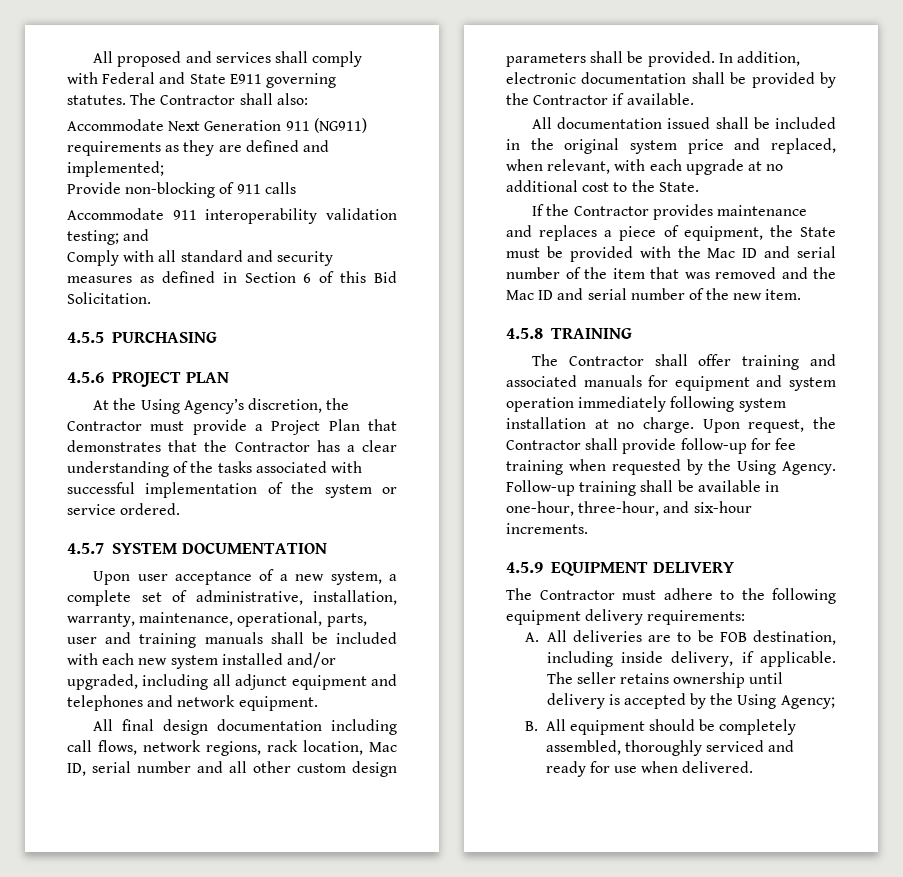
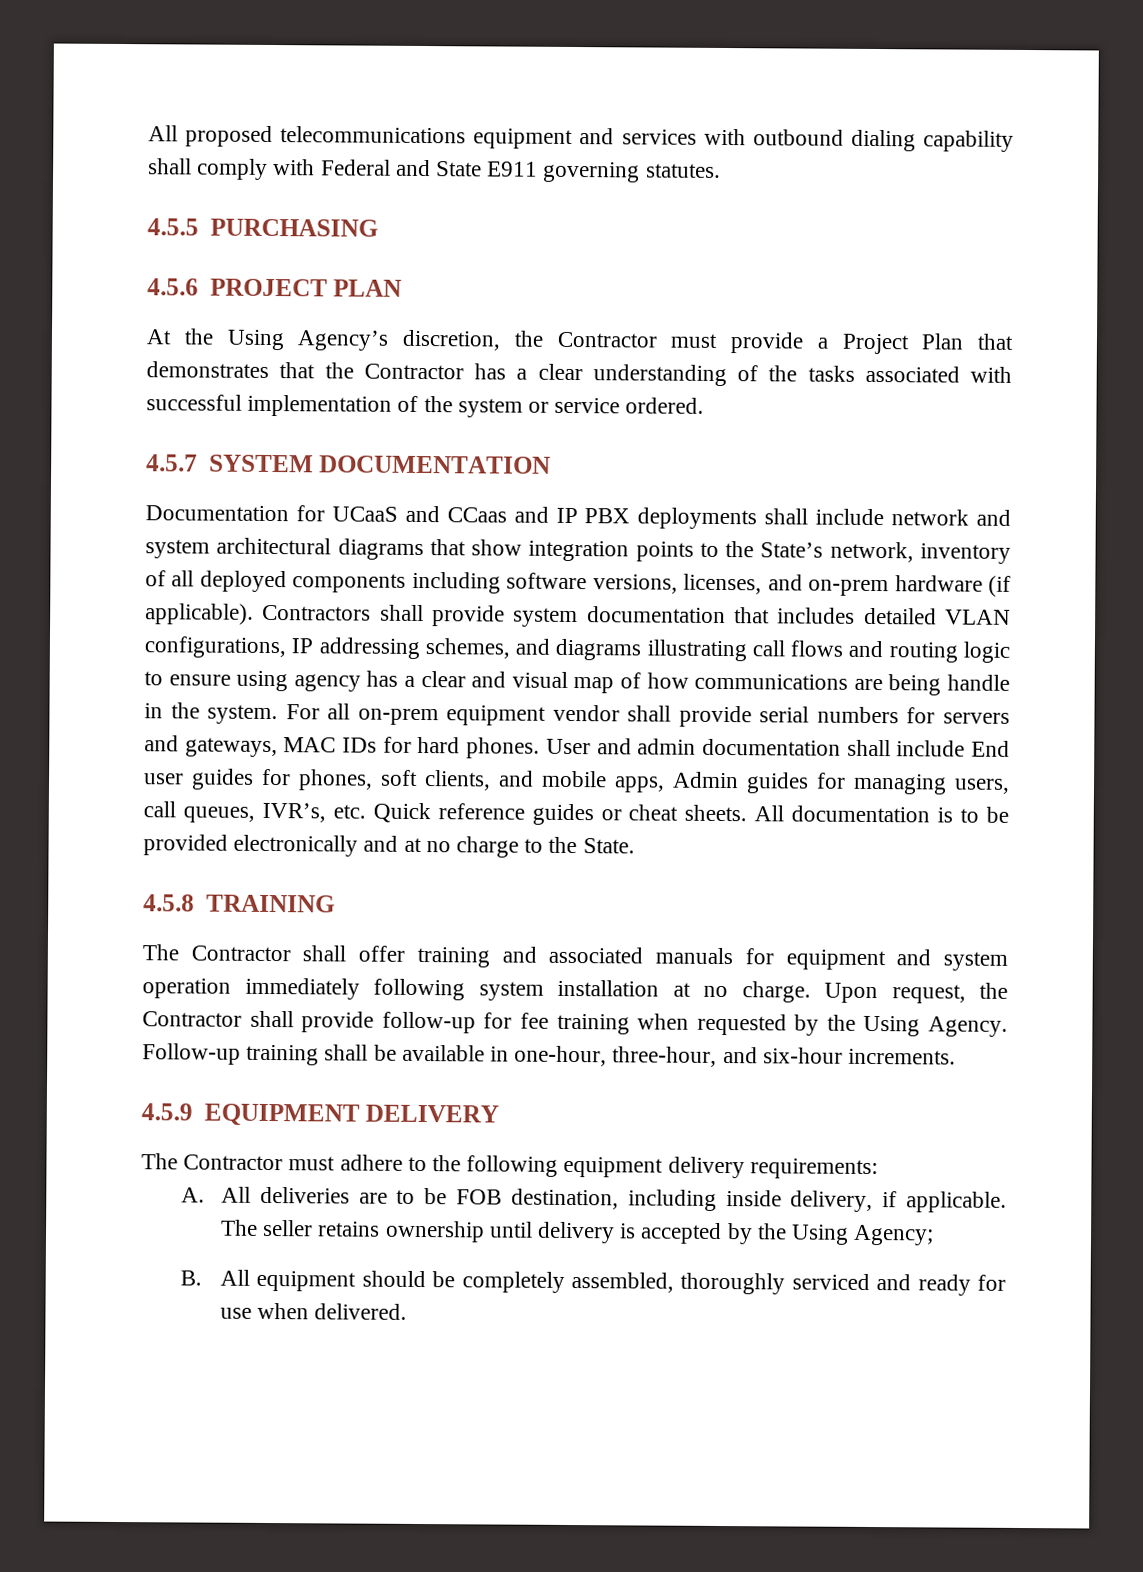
[185,51,271,63] and services -> [280,126,1014,152] telecommunications equipment and services with outbound dialing capability
[130,93,308,105] [67,118,367,133] [67,140,329,156] [67,161,164,177] [67,182,296,198] [67,208,397,224] [67,229,150,245] [67,250,333,266] [67,271,397,283] [67,292,151,304] The Contractor shall also: // Accommodate Next Generation 911 (NG911) requirements as they are defined and implemented; // Provide non-blocking of 911 calls // Accommodate 911 interoperability validation testing; and // Comply with all standard and security measures as defined in Section 6 of this Bid Solicitation. -> (721, 170) none
[93,569,397,585] [67,590,397,606] [67,611,367,627] [67,632,397,648] [67,652,336,669] [67,674,397,690] [67,695,318,711] [93,719,397,735] [67,740,397,756] [67,761,397,777] [506,51,800,67] [506,72,836,88] [506,93,694,105] [532,117,836,129] [506,138,836,154] [506,159,784,175] [506,180,699,192] [532,204,807,220] [506,225,836,241] [506,246,836,262] [506,267,836,279] [506,288,802,300] Upon user acceptance of a new system, a complete set of administrative, installation, warranty, maintenance, operational, parts, user and training manuals shall be included with each new system installed and/or upgraded, including all adjunct equipment and telephones and network equipment. // All final design documentation including call flows, network regions, rack location, Mac ID, serial number and all other custom design parameters shall be provided. In addition, electronic documentation shall be provided by the Contractor if available. // All documentation issued shall be included in the original system price and replaced, when relevant, with each upgrade at no additional cost to the State. // If the Contractor provides maintenance and replaces a piece of equipment, the State must be provided with the Mac ID and serial number of the item that was removed and the Mac ID and serial number of the new item. -> [145,505,1011,530] [145,537,1011,564] [145,570,1012,597] [145,603,1011,628] [144,636,1010,663] [144,670,1011,696] [144,702,1011,728] [144,735,1010,759] [144,768,1010,795] [143,801,1010,826] [143,834,635,858] Documentation for UCaaS and CCaas and IP PBX deployments shall include network and system architectural diagrams that show integration points to the State’s network, inventory of all deployed components including software versions, licenses, and on-prem hardware (if applicable). Contractors shall provide system documentation that includes detailed VLAN configurations, IP addressing schemes, and diagrams illustrating call flows and routing logic to ensure using agency has a clear and visual map of how communications are being handle in the system. For all on-prem equipment vendor shall provide serial numbers for servers and gateways, MAC IDs for hard phones. User and admin documentation shall include End user guides for phones, soft clients, and mobile apps, Admin guides for managing users, call queues, IVR’s, etc. Quick reference guides or cheat sheets. All documentation is to be provided electronically and at no charge to the State.

